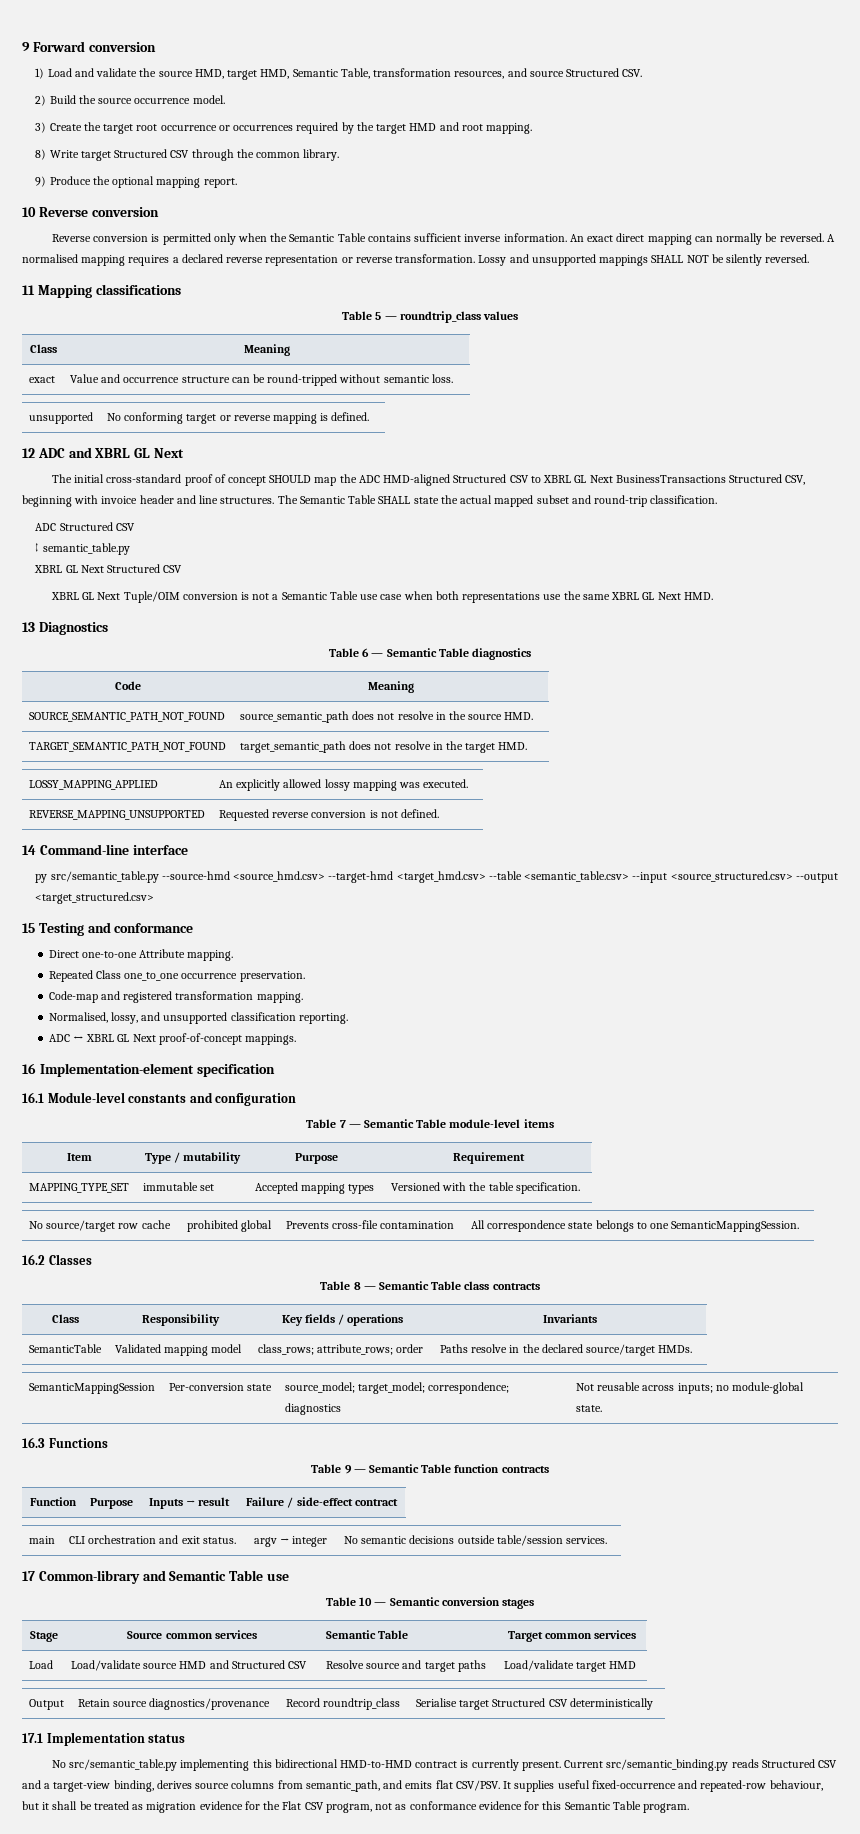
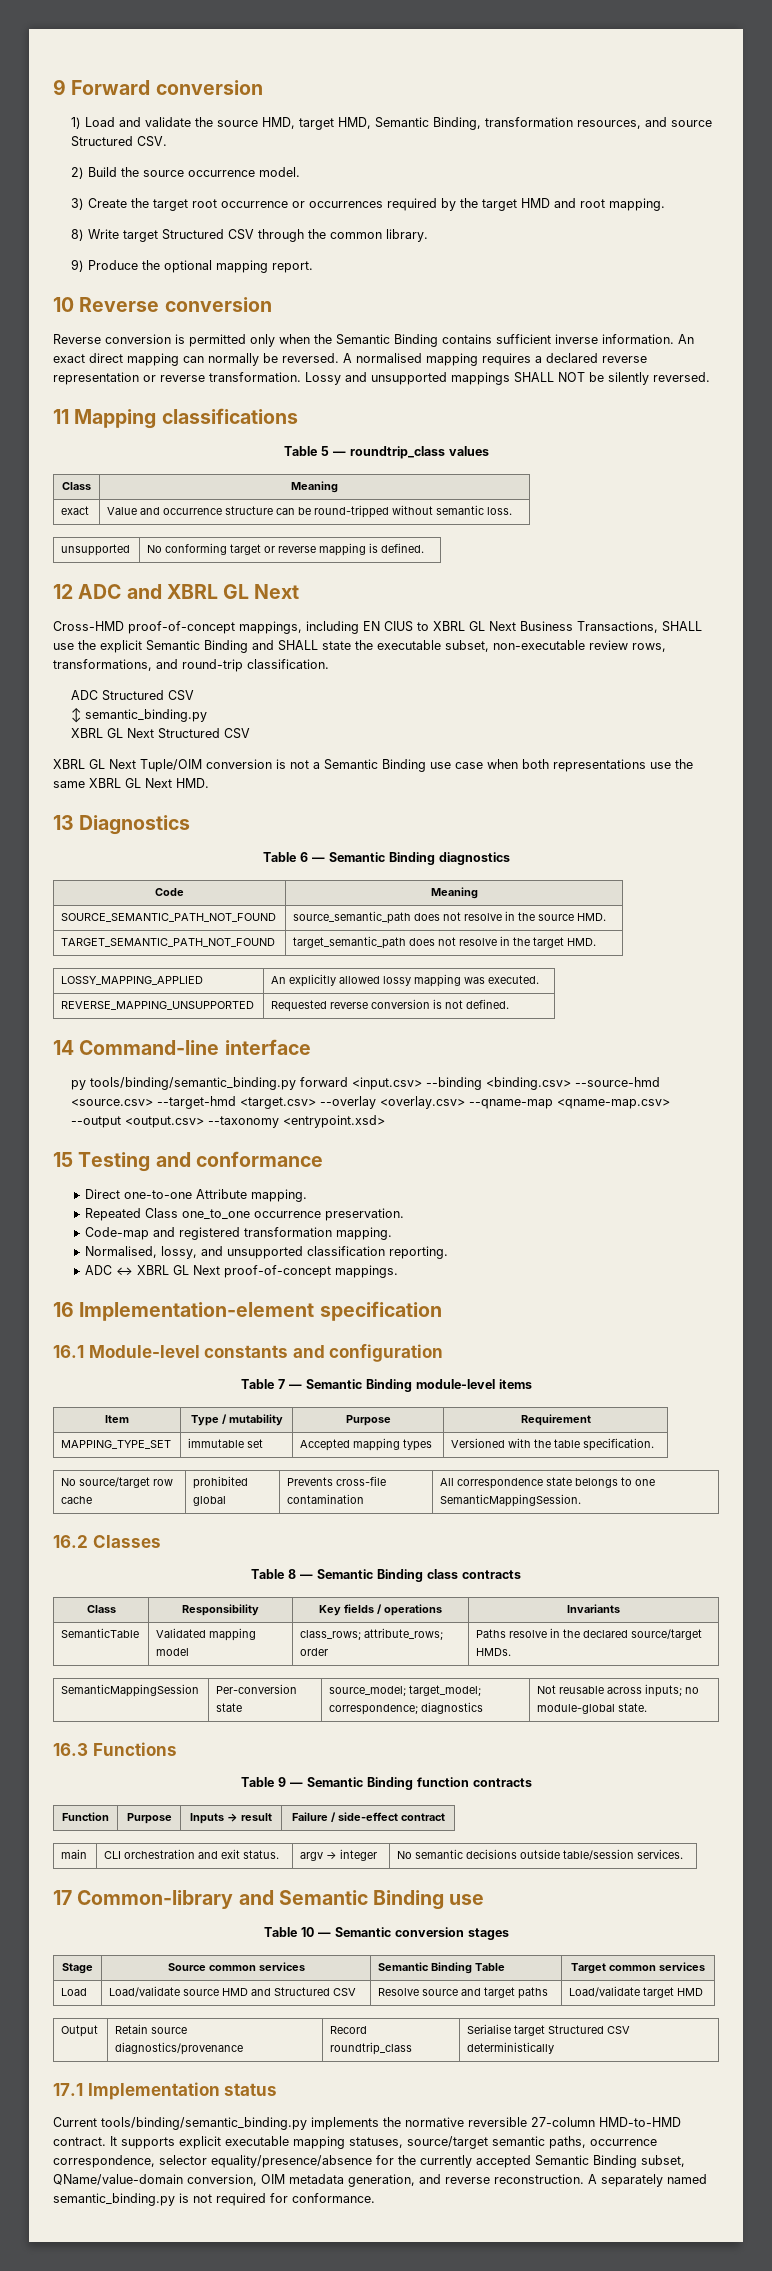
[340,68,370,79] Table, -> [433,117,482,130] Binding,
[337,233,366,242] Table -> [394,334,438,347] Binding
[51,474,806,486] [22,495,569,507] The initial cross-standard proof of concept SHOULD map the ADC HMD-aligned Structured CSV to XBRL GL Next BusinessTransactions Structured CSV, beginning with invoice header and line structures. The Semantic Table SHALL state the actual mapped subset -> [53,621,702,634] [53,640,666,653] [53,659,152,671] Cross-HMD proof-of-concept mappings, including EN CIUS to XBRL GL Next Business Transactions, SHALL use the explicit Semantic Binding and SHALL state the executable subset, non-executable review rows, transformations,
[42,543,130,555] semantic_table.py -> [85,709,208,722] semantic_binding.py
[329,591,358,600] Table -> [382,759,426,772] Binding
[438,648,469,657] Table -> [388,852,435,865] Binding
[50,871,838,883] [35,892,155,904] src/semantic_table.py --source-hmd <source_hmd.csv> --target-hmd <target_hmd.csv> --table <semantic_table.csv> --input <source_structured.csv> --output <target_structured.csv> -> [90,1077,661,1090] [71,1096,671,1109] [71,1115,386,1128] tools/binding/semantic_binding.py forward <input.csv> --binding <binding.csv> --source-hmd <source.csv> --target-hmd <target.csv> --overlay <overlay.csv> --qname-map <qname-map.csv> --output <output.csv> --taxonomy <entrypoint.xsd>
[416,1119,447,1128] Table -> [365,1379,412,1392] Binding
[431,1281,462,1290] Table -> [377,1569,423,1582] Binding
[421,1464,452,1473] Table -> [366,1777,413,1790] Binding
[229,1570,264,1581] Table -> [373,1890,445,1910] Binding
(376, 1634) none -> [431,1962,473,1974] Binding
[51,1759,838,1771] [22,1780,823,1792] [22,1801,690,1813] No src/semantic_table.py implementing this bidirectional HMD-to-HMD contract is currently present. Current src/semantic_binding.py reads Structured CSV and a target-view binding, derives source columns from semantic_path, and emits flat CSV/PSV. It supplies useful fixed-occurrence and repeated-row behaviour, but it shall be treated as migration evidence for the Flat CSV program, not as conformance evidence for this Semantic Table program. -> [53,2117,681,2130] [53,2136,657,2149] [53,2155,685,2168] [53,2174,707,2187] [53,2193,375,2206] Current tools/binding/semantic_binding.py implements the normative reversible 27-column HMD-to-HMD contract. It supports explicit executable mapping statuses, source/target semantic paths, occurrence correspondence, selector equality/presence/absence for the currently accepted Semantic Binding subset, QName/value-domain conversion, OIM metadata generation, and reverse reconstruction. A separately named semantic_binding.py is not required for conformance.

